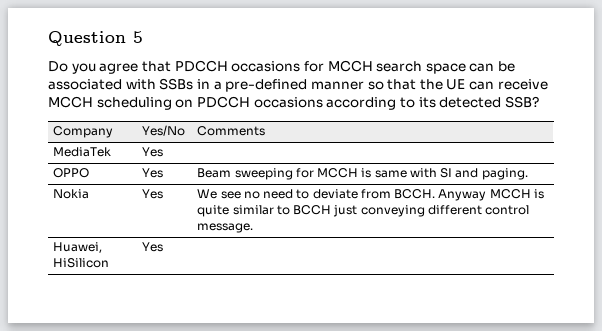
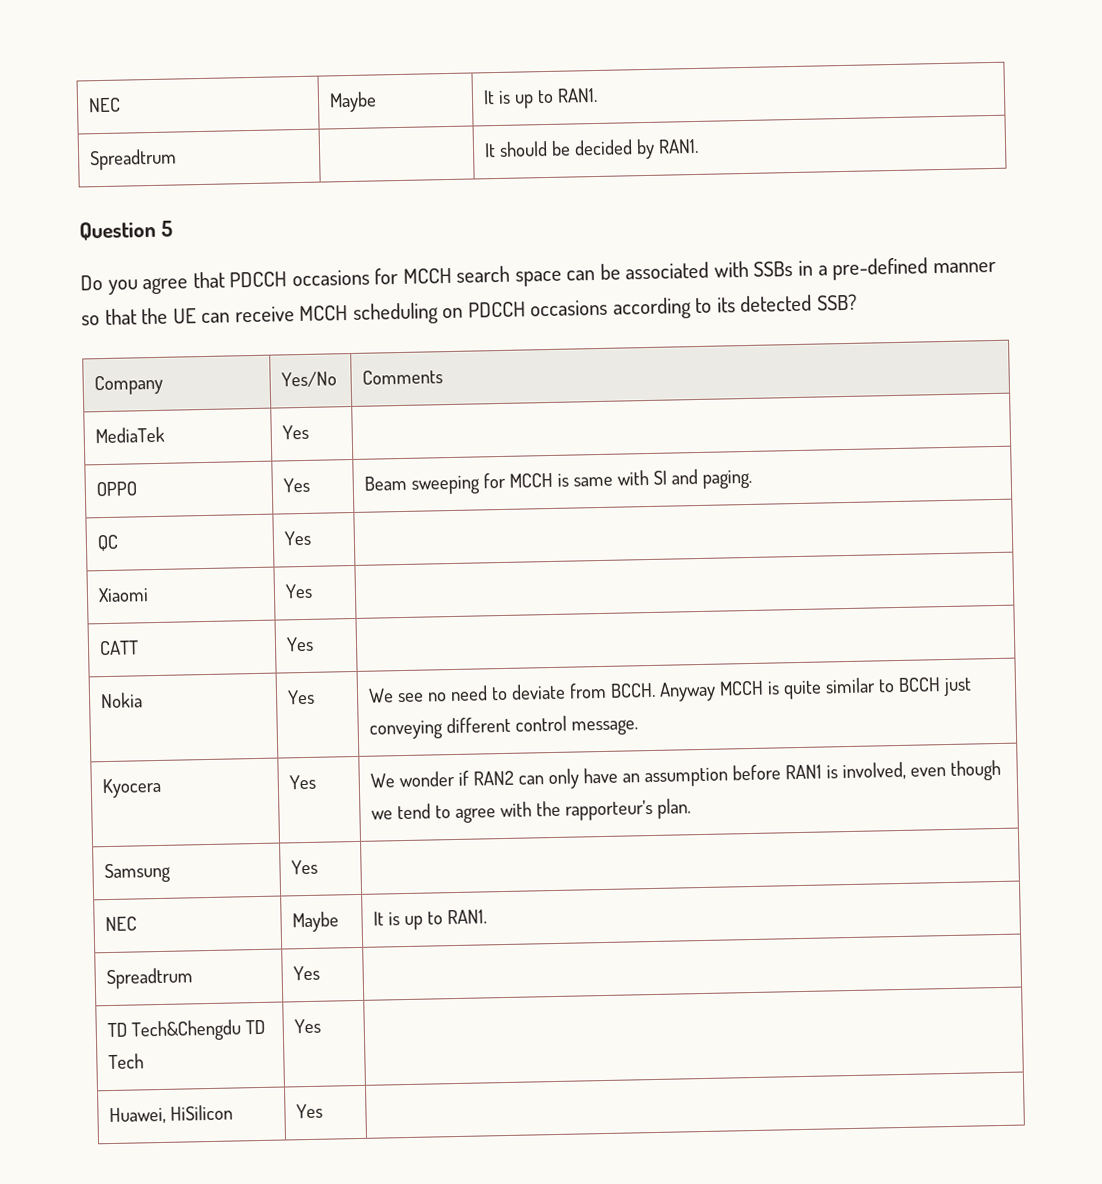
(48, 38) none -> [88,97,122,113] [329,91,378,113] [483,87,599,109] [89,148,178,171] [484,138,700,160] NEC | Maybe | It is up to RAN1. // Spreadtrum | | It should be decided by RAN1. //
(528, 174) none -> [97,534,120,552] [284,530,312,546] [98,587,150,603] [285,583,314,599] [99,640,140,656] [286,636,315,652] // QC | Yes | // Xiaomi | Yes | // CATT | Yes |
(254, 228) none -> [102,777,163,799] [289,774,317,790] [370,759,1002,790] [371,798,692,823] [104,862,172,884] [291,859,319,875] [105,916,138,932] [292,911,340,933] [373,909,488,931] [106,967,194,990] [293,965,321,981] [107,1019,266,1042] [108,1053,145,1070] [294,1018,322,1034] // Kyocera | Yes | We wonder if RAN2 can only have an assumption before RAN1 is involved, even though we tend to agree with the rapporteur’s plan. // Samsung | Yes | // NEC | Maybe | It is up to RAN1. // Spreadtrum | Yes | // TD Tech&Chengdu TD Tech | Yes |

